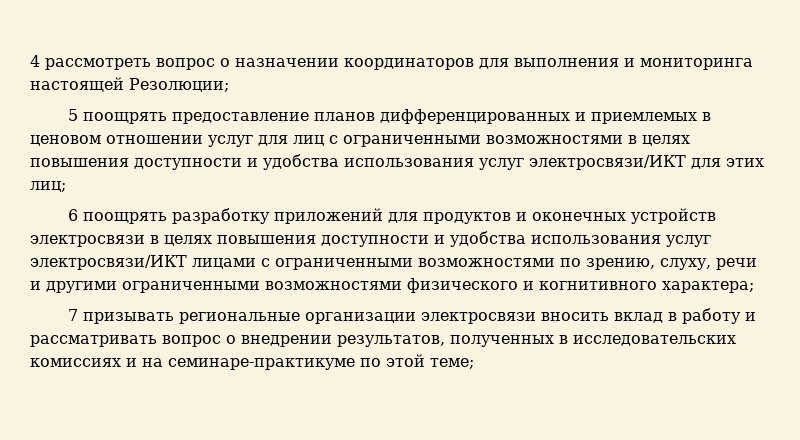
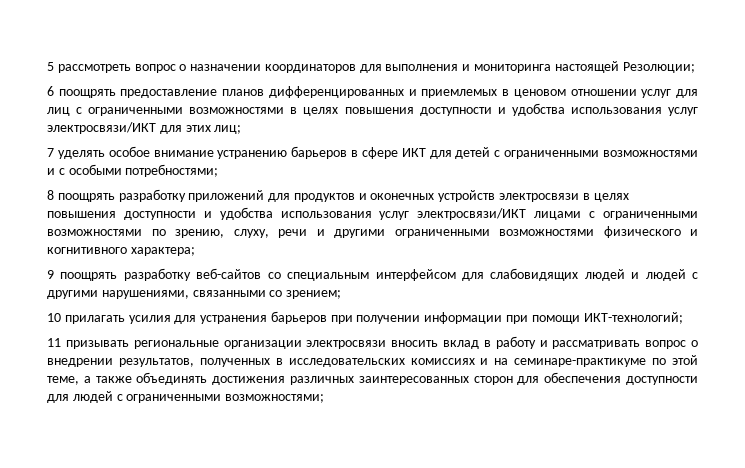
[30,55,40,67] 4 -> [47,62,54,71] 5
[67,109,78,121] 5 -> [47,86,54,96] 6
[67,209,78,221] 6 -> [47,146,699,159] [47,164,219,177] [47,190,54,200] 7 уделять особое внимание устранению барьеров в сфере ИКТ для детей с ограниченными возможностями и с особыми потребностями; // 8
[67,309,78,321] 7 -> [47,268,698,281] [47,290,342,299] [47,311,683,324] [47,338,61,347] 9 поощрять разработку веб-сайтов со специальным интерфейсом для слабовидящих людей и людей с другими нарушениями, связанными со зрением; // 10 прилагать усилия для устранения барьеров при получении информации при помощи ИКТ-технологий; // 11
[430,358,474,369] теме; -> [47,372,698,385] [47,391,325,403] теме, а также объединять достижения различных заинтересованных сторон для обеспечения доступности для людей с ограниченными возможностями;

